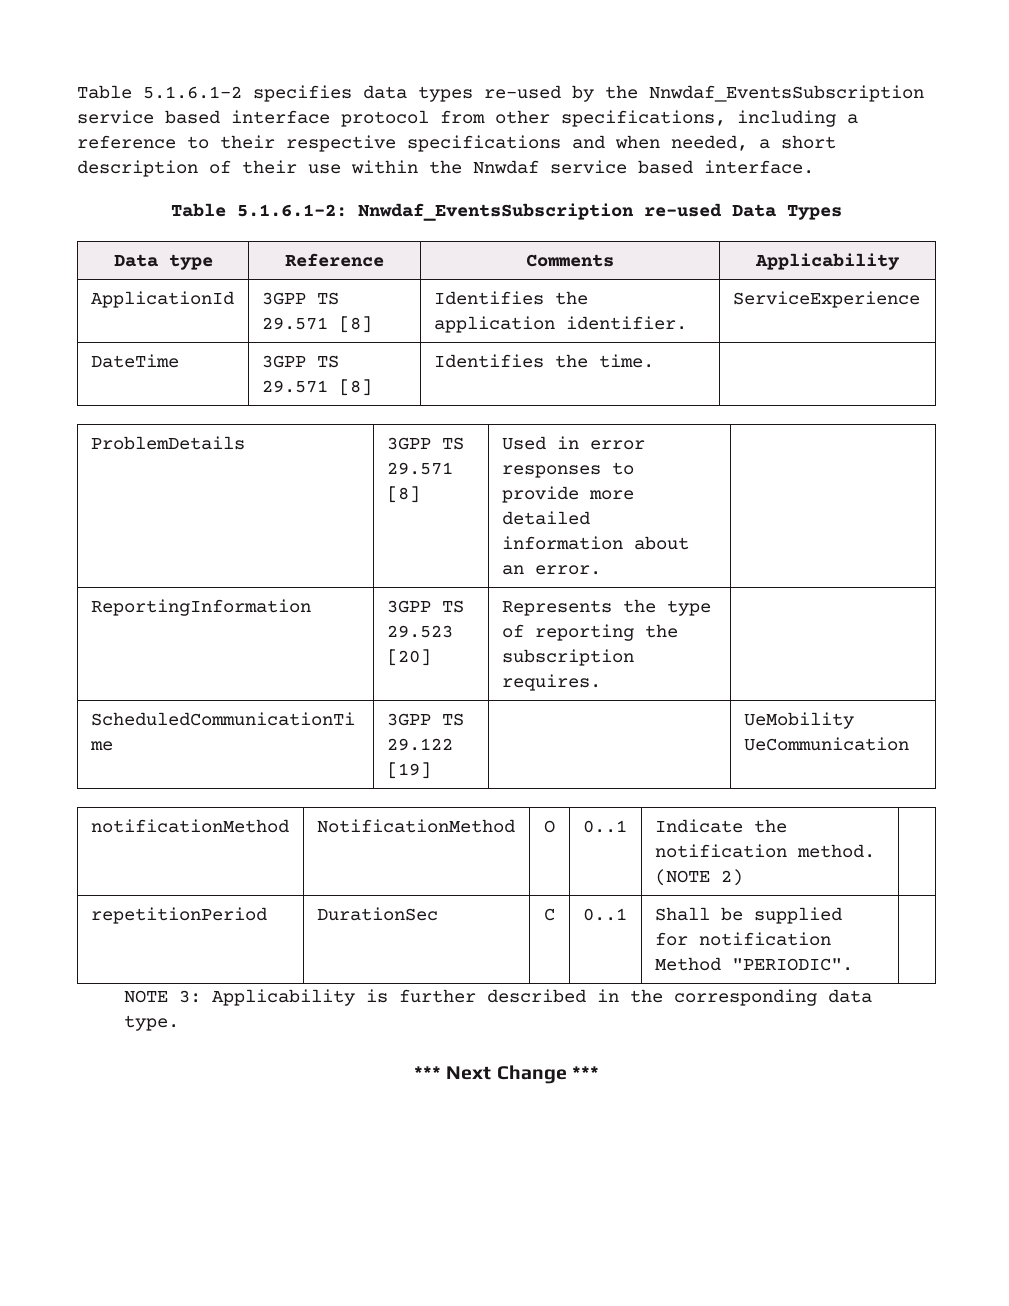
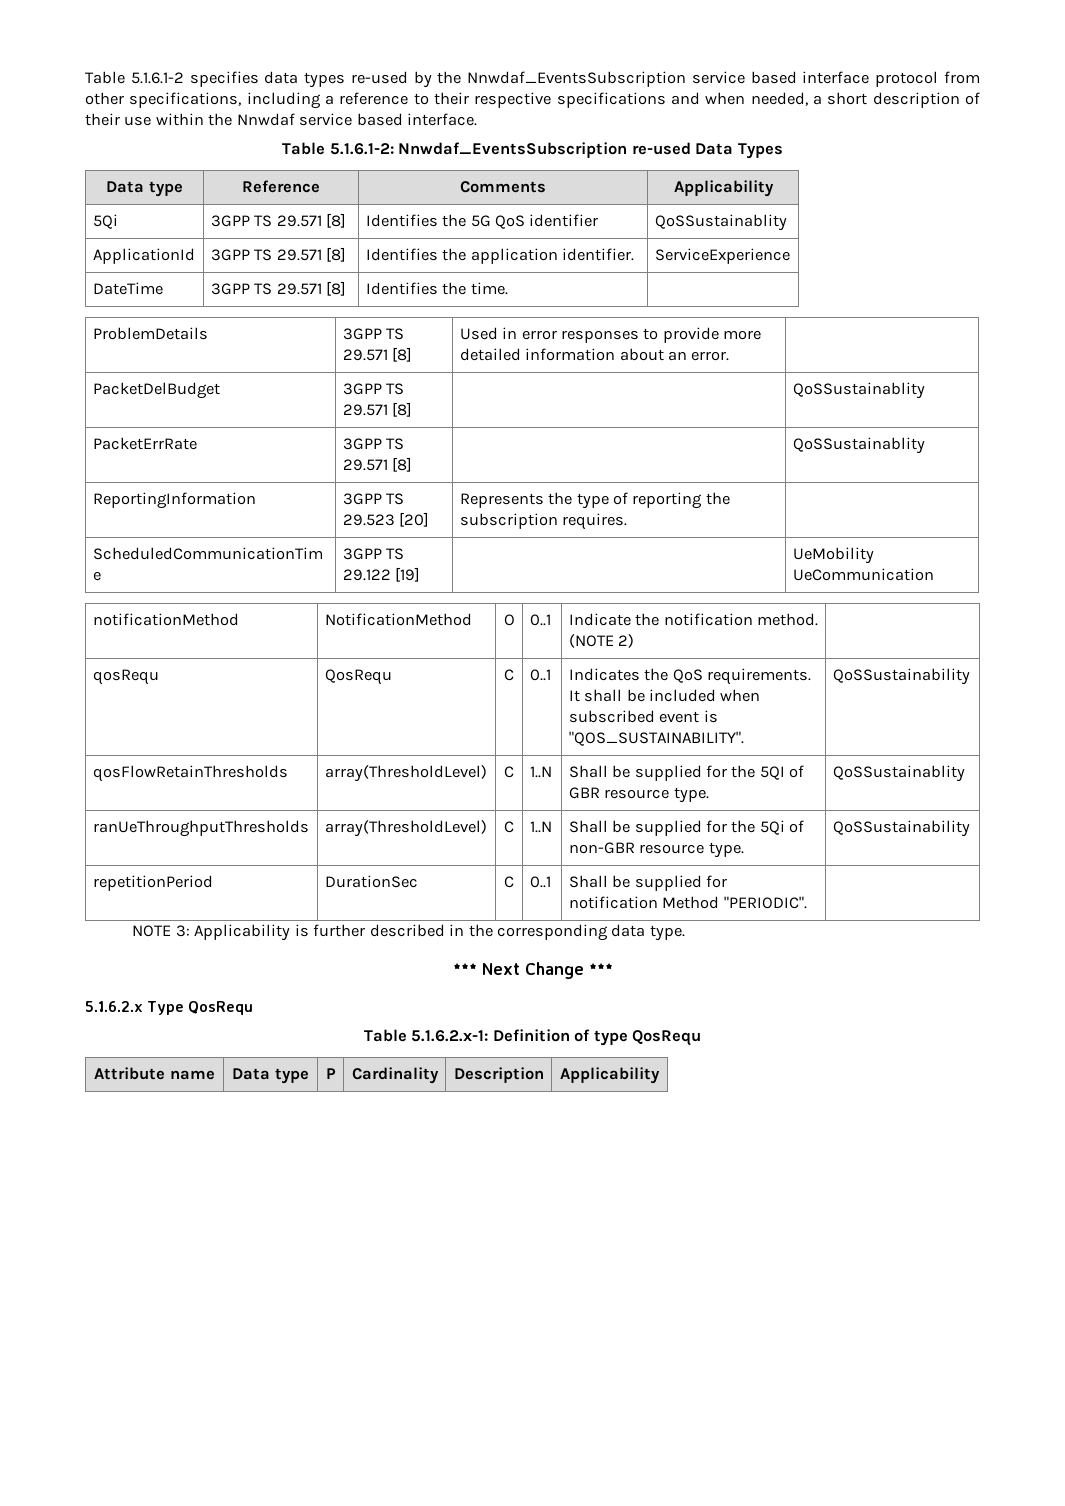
(900, 261) none -> [92,214,118,229] [210,213,346,228] [365,214,599,229] [654,214,787,231] // 5Qi | 3GPP TS 29.571 [8] | Identifies the 5G QoS identifier | QoSSustainablity
(601, 570) none -> [92,382,220,399] [342,383,405,395] [342,402,413,417] [792,382,925,399] [92,437,197,450] [342,438,405,450] [342,457,413,472] [792,437,925,454] // PacketDelBudget | 3GPP TS 29.571 [8] | | QoSSustainablity // PacketErrRate | 3GPP TS 29.571 [8] | | QoSSustainablity
(743, 877) none -> [92,669,159,685] [324,669,392,685] [504,669,514,681] [529,669,551,681] [568,668,811,685] [568,689,761,702] [568,710,718,723] [568,731,744,746] [832,668,970,685] [92,765,288,782] [324,765,487,782] [504,766,514,778] [529,766,552,778] [568,765,805,781] [568,787,709,803] [832,765,965,782] [92,820,309,837] [324,820,487,837] [504,821,514,833] [529,821,552,833] [568,820,805,836] [568,842,744,858] [832,820,970,837] // qosRequ | QosRequ | C | 0..1 | Indicates the QoS requirements. It shall be included when subscribed event is "QOS_SUSTAINABILITY". | QoSSustainability // qosFlowRetainThresholds | array(ThresholdLevel) | C | 1..N | Shall be supplied for the 5QI of GBR resource type. | QoSSustainablity // ranUeThroughputThresholds | array(ThresholdLevel) | C | 1..N | Shall be supplied for the 5Qi of non-GBR resource type. | QoSSustainability
(599, 1072) none -> [85,1001,254,1015] [363,1029,702,1046] [94,1067,215,1080] [232,1068,309,1084] [325,1068,336,1079] [351,1067,439,1084] [453,1067,544,1083] [560,1067,660,1084] // 5.1.6.2.x Type QosRequ // Table 5.1.6.2.x-1: Definition of type QosRequ // Attribute name | Data type | P | Cardinality | Description | Applicability

